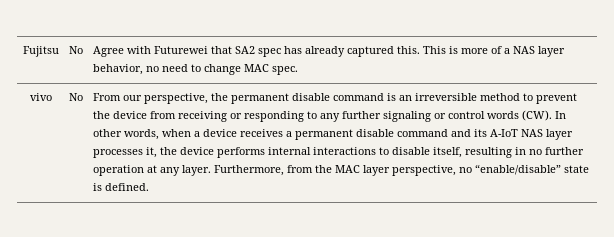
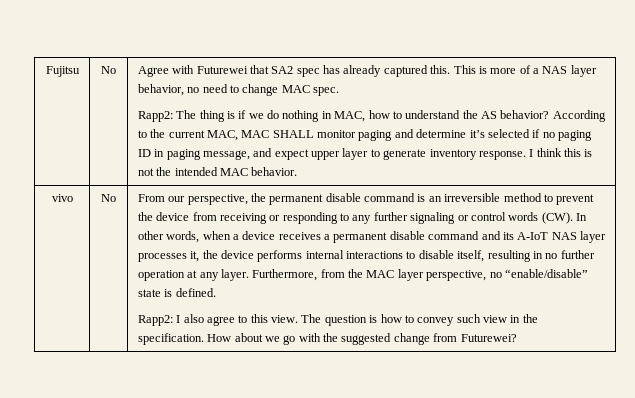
(298, 70) none -> [137,110,606,122] [137,129,593,141] [137,148,593,160] [137,167,298,176] // Rapp2: The thing is if we do nothing in MAC, how to understand the AS behavior? According to the current MAC, MAC SHALL monitor paging and determine it’s selected if no paging ID in paging message, and expect upper layer to generate inventory response. I think this is not the intended MAC behavior.
(149, 187) none -> [137,314,538,326] [137,333,517,345] // Rapp2: I also agree to this view. The question is how to convey such view in the specification. How about we go with the suggested change from Futurewei?

